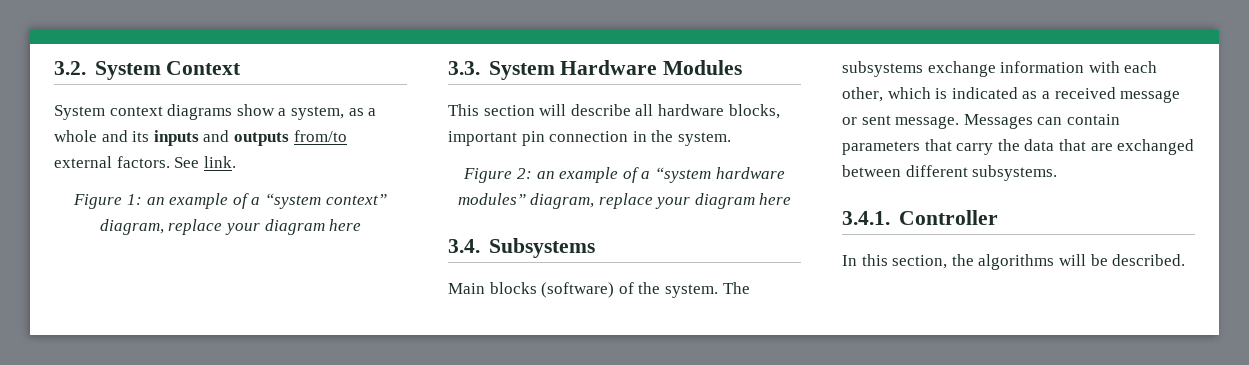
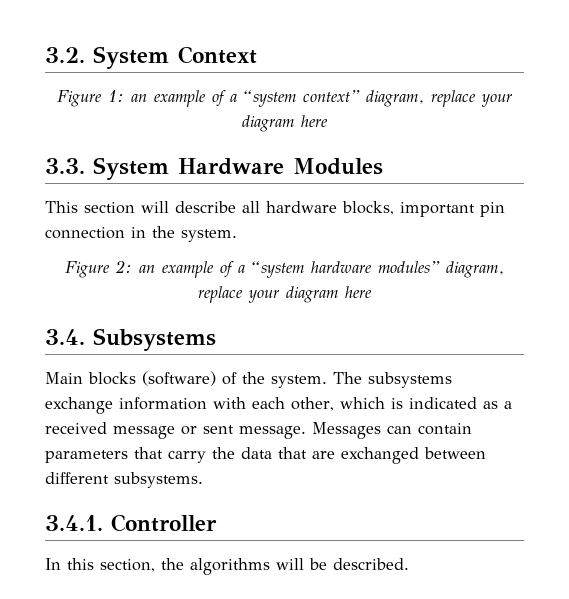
[54,104,377,120] [54,130,347,146] [54,156,236,168] // System context diagrams show a system, as a whole and its inputs and outputs from/to external factors. See link. -> (258, 55) none

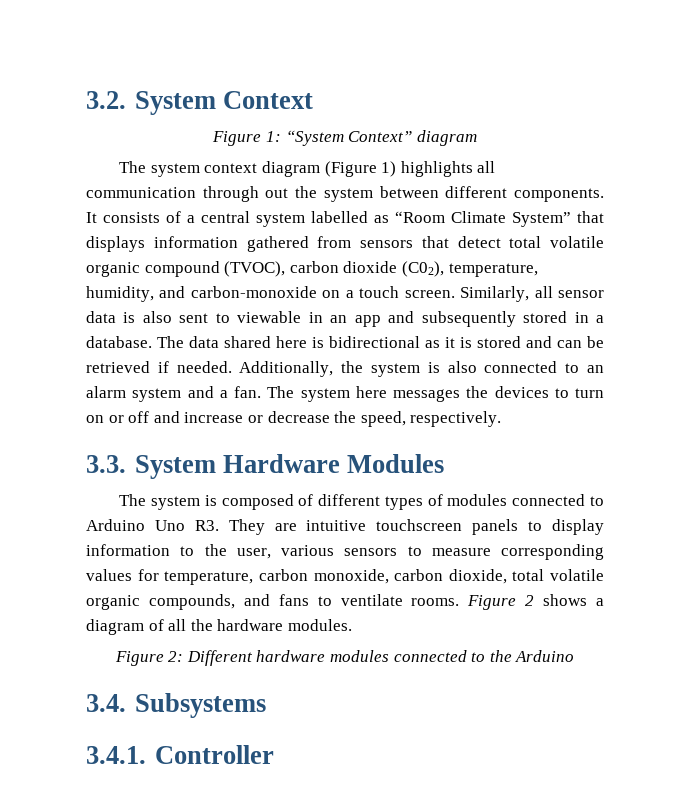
[131,90,513,107] [242,115,328,132] [45,157,384,180] [45,201,505,217] [45,226,237,242] [65,260,504,278] [198,286,372,303] [45,328,217,351] [45,371,452,388] [45,397,512,414] [45,422,472,439] [45,447,486,464] [45,472,203,488] [45,514,218,532] [45,558,409,575] an example of a “system context” diagram, replace your diagram here // 3.3. System Hardware Modules // This section will describe all hardware blocks, important pin connection in the system. // Figure 2: an example of a “system hardware modules” diagram, replace your diagram here // 3.4. Subsystems // Main blocks (software) of the system. The subsystems exchange information with each other, which is indicated as a received message or sent message. Messages can contain parameters that carry the data that are exchanged between different subsystems. // 3.4.1. Controller // In this section, the algorithms will be described. -> [285,130,477,146] [119,161,496,177] [86,186,604,202] [86,211,604,227] [86,236,604,252] [86,261,538,277] [86,286,604,302] [86,311,604,327] [86,336,604,348] [86,361,604,377] [86,386,604,402] [86,411,502,427] [86,454,444,479] [119,494,604,510] [86,519,605,535] [86,544,604,560] [86,569,604,585] [86,594,604,610] [86,619,352,635] [114,650,575,666] [86,693,266,718] [86,745,274,764] “System Context” diagram // The system context diagram (Figure 1) highlights all communication through out the system between different components. It consists of a central system labelled as “Room Climate System” that displays information gathered from sensors that detect total volatile organic compound (TVOC), carbon dioxide (C02), temperature, humidity, and carbon-monoxide on a touch screen. Similarly, all sensor data is also sent to viewable in an app and subsequently stored in a database. The data shared here is bidirectional as it is stored and can be retrieved if needed. Additionally, the system is also connected to an alarm system and a fan. The system here messages the devices to turn on or off and increase or decrease the speed, respectively. // 3.3. System Hardware Modules // The system is composed of different types of modules connected to Arduino Uno R3. They are intuitive touchscreen panels to display information to the user, various sensors to measure corresponding values for temperature, carbon monoxide, carbon dioxide, total volatile organic compounds, and fans to ventilate rooms. Figure 2 shows a diagram of all the hardware modules. // Figure 2: Different hardware modules connected to the Arduino // 3.4. Subsystems // 3.4.1. Controller

